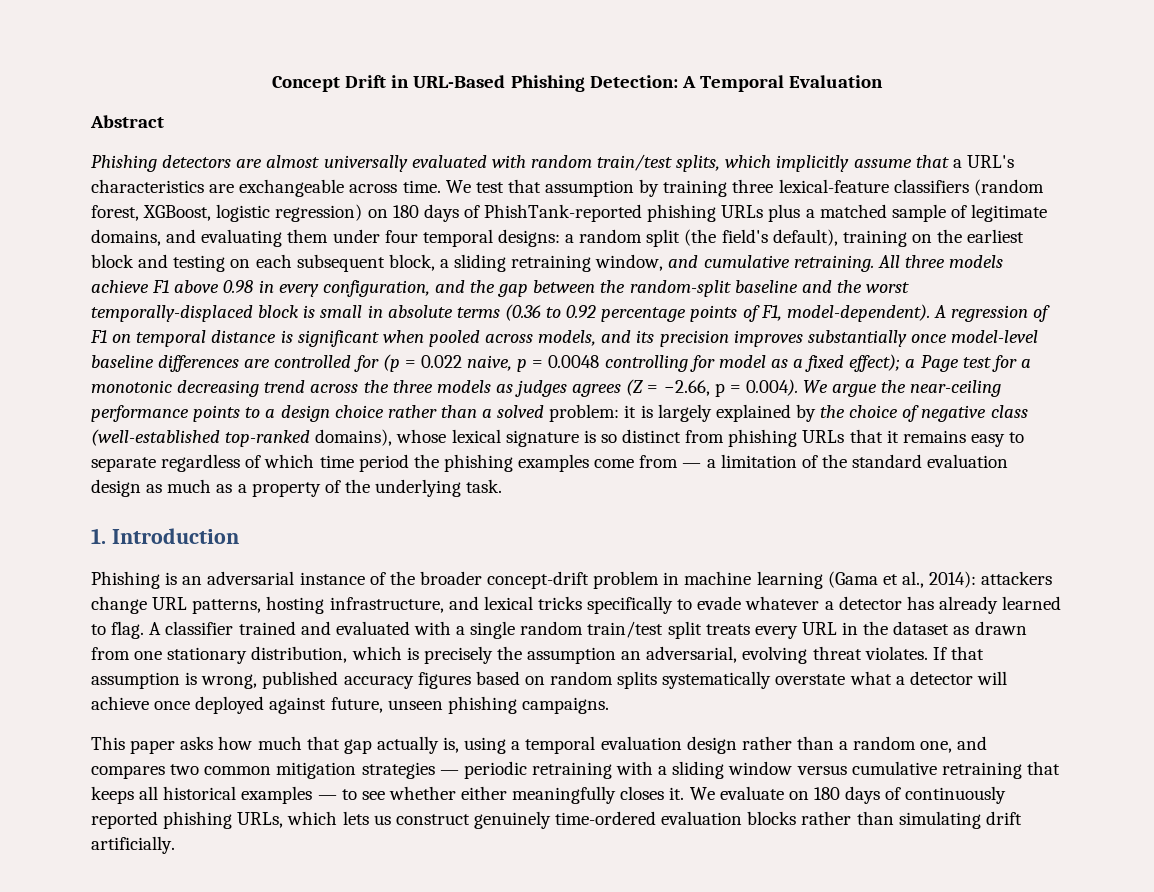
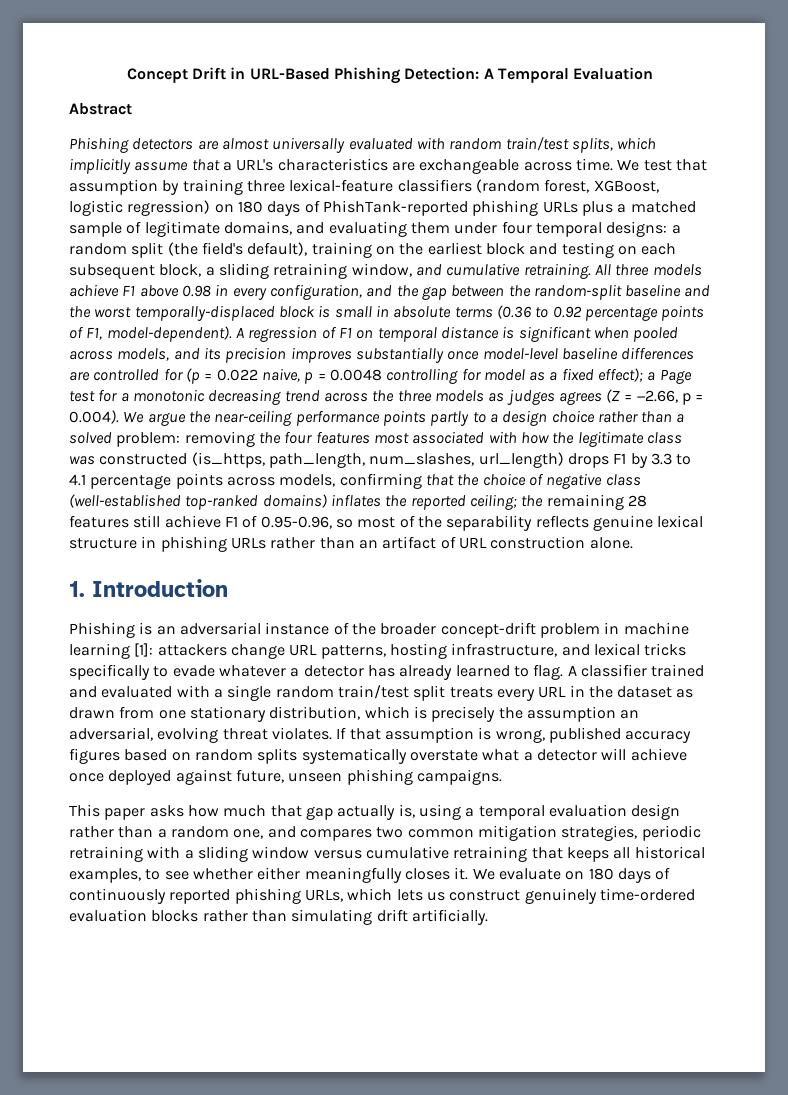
(241, 413) none -> [430,411,470,426] partly
[624,404,816,422] it is largely explained by -> [184,431,682,447] [69,452,692,468] [69,473,454,489] removing the four features most associated with how the legitimate class was constructed (is_https, path_length, num_slashes, url_length) drops F1 by 3.3 to 4.1 percentage points across models, confirming that
[315,429,1025,447] [91,454,1009,472] [91,479,503,497] domains), whose lexical signature is so distinct from phishing URLs that it remains easy to separate regardless of which time period the phishing examples come from — a limitation of the standard evaluation design as much as a property of the underlying task. -> [262,494,647,510] [69,515,704,531] [69,536,633,552] domains) inflates the reported ceiling; the remaining 28 features still achieve F1 of 0.95-0.96, so most of the separability reflects genuine lexical structure in phishing URLs rather than an artifact of URL construction alone.
[827,571,977,588] (Gama et al., 2014): -> [134,643,154,657] [1]:
[361,762,459,779] strategies — -> [561,825,638,841] strategies,
[241,786,337,804] examples — -> [69,868,141,883] examples,

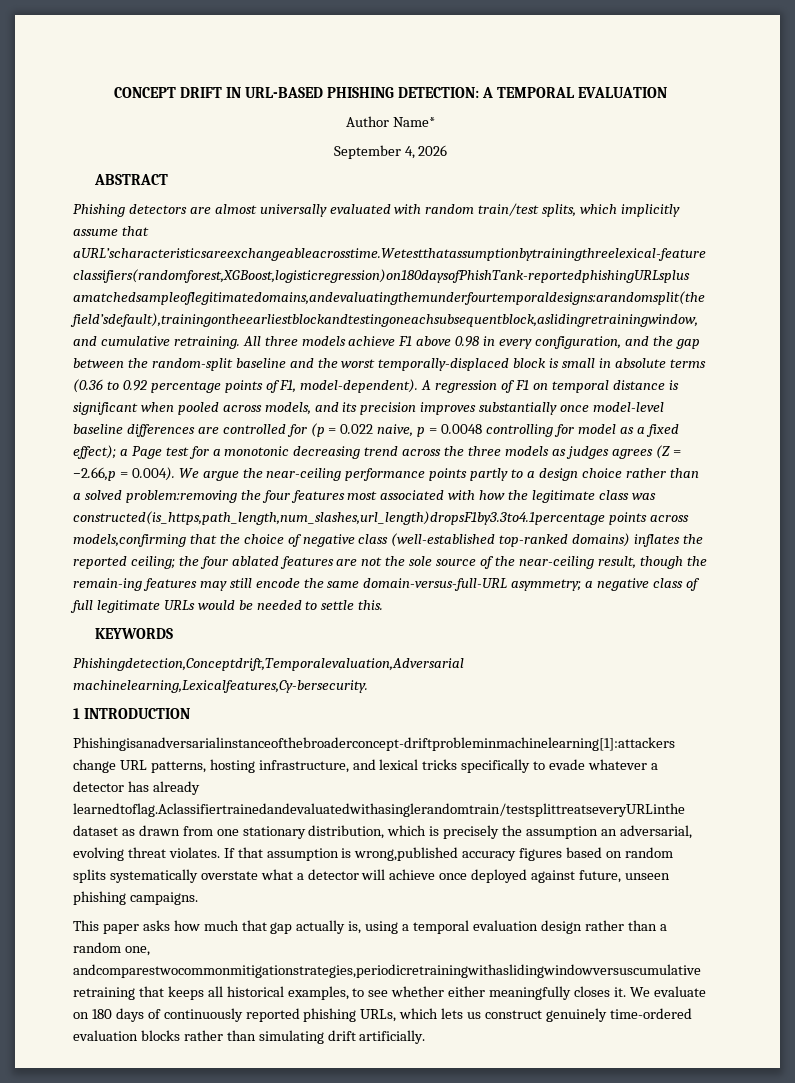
[126,67,654,84] [69,103,132,115] Concept Drift in URL-Based Phishing Detection: A Temporal Evaluation // Abstract -> [114,87,667,98] [346,116,435,127] [333,145,448,159] [93,174,168,185] CONCEPT DRIFT IN URL-BASED PHISHING DETECTION: A TEMPORAL EVALUATION // Author Name* // September 4, 2026 // ABSTRACT
[222,158,707,174] [69,179,659,195] [69,200,696,216] [69,221,681,237] [69,242,677,258] [69,263,412,279] a URL's characteristics are exchangeable across time. We test that assumption by training three lexical-feature classifiers (random forest, XGBoost, logistic regression) on 180 days of PhishTank-reported phishing URLs plus a matched sample of legitimate domains, and evaluating them under four temporal designs: a random split (the field's default), training on the earliest block and testing on each subsequent block, a sliding retraining window, -> [73,248,706,261] [73,269,690,283] [73,291,705,305] [70,313,698,327] aURL’scharacteristicsareexchangeableacrosstime.Wetestthatassumptionbytrainingthreelexical-feature classifiers(randomforest,XGBoost,logisticregression)on180daysofPhishTank-reportedphishingURLsplus amatchedsampleoflegitimatedomains,andevaluatingthemunderfourtemporaldesigns:arandomsplit(the field’sdefault),trainingontheearliestblockandtestingoneachsubsequentblock,aslidingretrainingwindow,
[636,390,692,405] −2.66, p -> [73,467,116,481] −2.66,p
[116,431,255,447] problem: removing -> [125,490,237,503] problem:removing
[99,452,692,468] [69,473,422,489] constructed (is_https, path_length, num_slashes, url_length) drops F1 by 3.3 to 4.1 percentage points across models, confirming -> [73,511,689,525] [73,534,186,547] constructed(is_https,path_length,num_slashes,url_length)dropsF1by3.3to4.1percentage points across models,confirming
[546,494,647,510] [69,515,704,531] [69,536,633,552] [69,579,228,597] [69,622,689,638] [69,643,227,659] remaining 28 features still achieve F1 of 0.95-0.96, so most of the separability reflects genuine lexical structure in phishing URLs rather than an artifact of URL construction alone. // 1. Introduction // Phishing is an adversarial instance of the broader concept-drift problem in machine learning [1]: attackers -> [199,556,707,569] [73,578,700,591] [70,600,384,613] [94,628,173,639] [73,658,464,671] [73,680,368,693] [73,708,190,719] [73,737,675,751] four ablated features are not the sole source of the near-ceiling result, though the remain-ing features may still encode the same domain-versus-full-URL asymmetry; a negative class of full legitimate URLs would be needed to settle this. // KEYWORDS // Phishingdetection,Conceptdrift,Temporalevaluation,Adversarial machinelearning,Lexicalfeatures,Cy-bersecurity. // 1 INTRODUCTION // Phishingisanadversarialinstanceofthebroaderconcept-driftprobleminmachinelearning[1]:attackers
[455,664,705,680] [69,685,613,701] learned to flag. A classifier trained and evaluated with a single random train/test split treats every URL in the -> [73,803,685,817] learnedtoflag.Aclassifiertrainedandevaluatedwithasinglerandomtrain/testsplittreatseveryURLinthe
[495,727,621,743] wrong, published -> [354,847,459,861] wrong,published
[267,825,701,841] [69,846,449,862] and compares two common mitigation strategies, periodic retraining with a sliding window versus cumulative -> [73,964,701,978] andcomparestwocommonmitigationstrategies,periodicretrainingwithaslidingwindowversuscumulative

